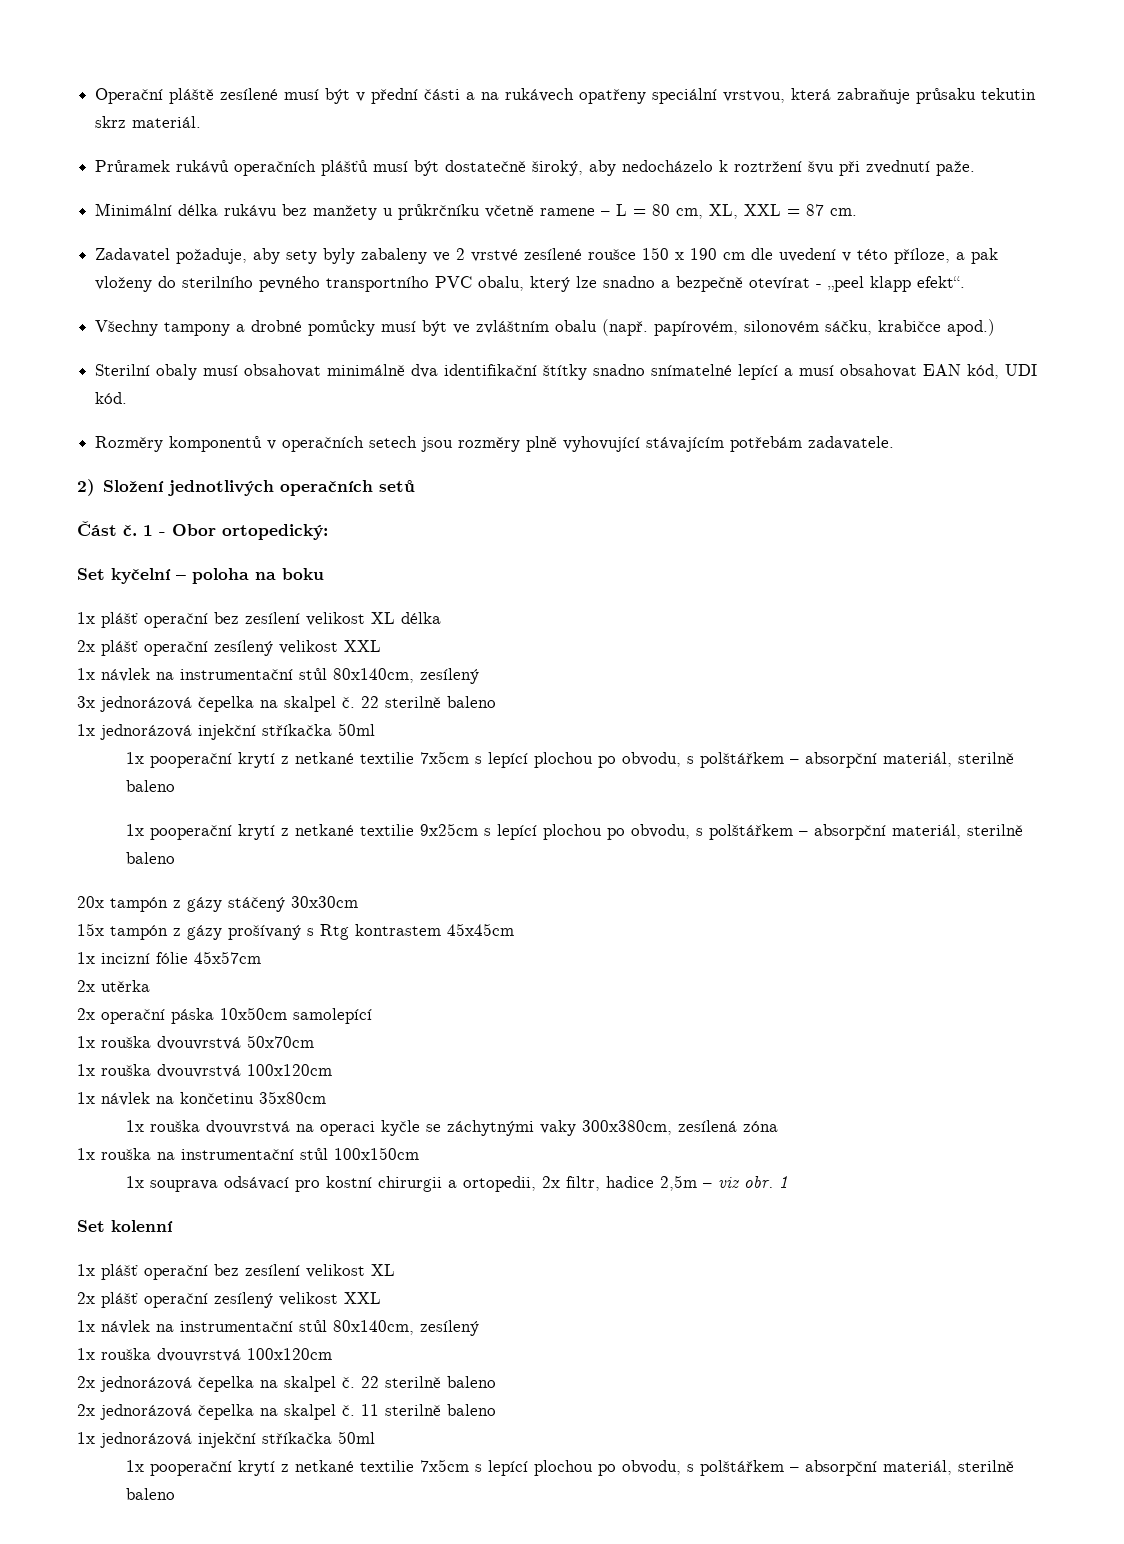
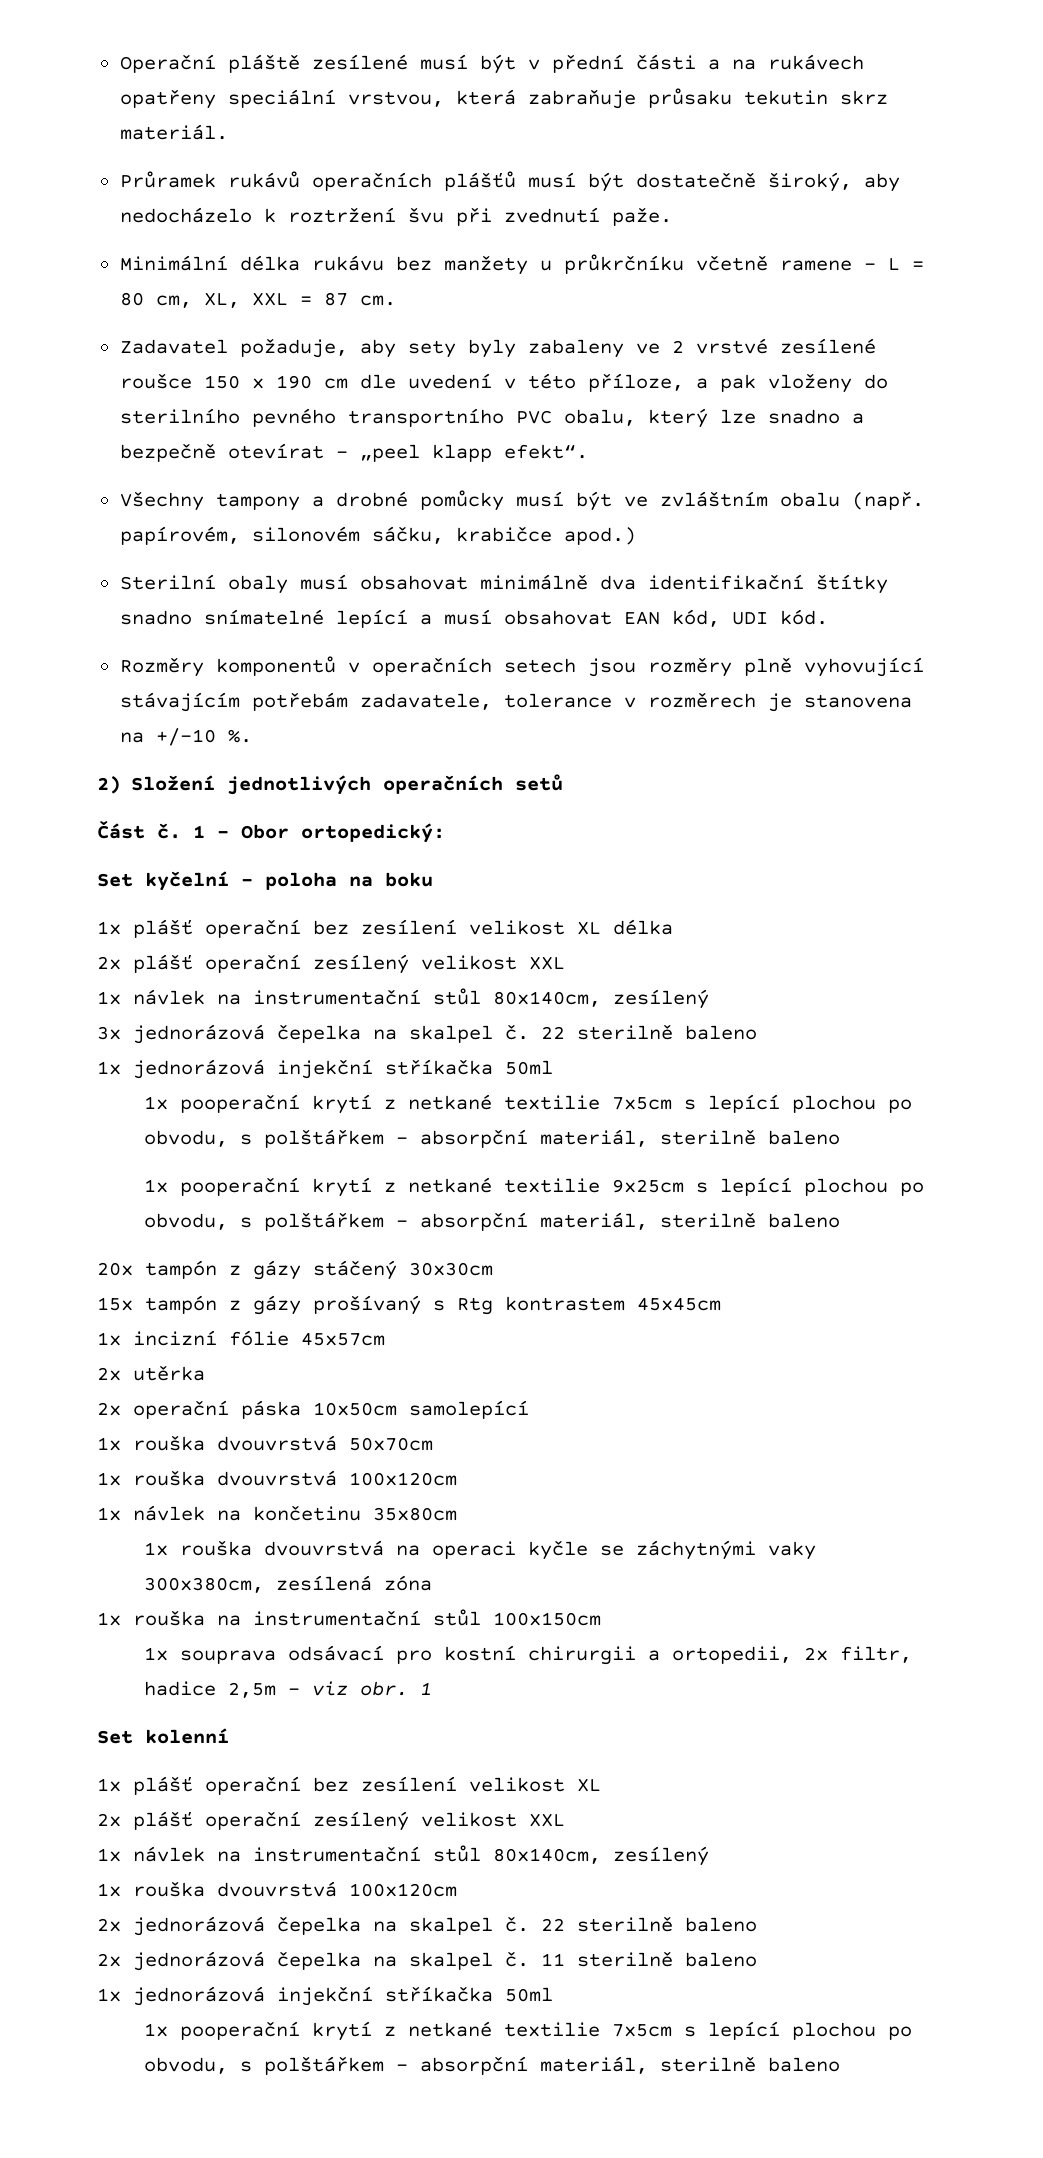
[808,436,895,450] zadavatele. -> [359,692,912,712] [119,728,252,746] zadavatele, tolerance v rozměrech je stanovena na +/-10 %.

